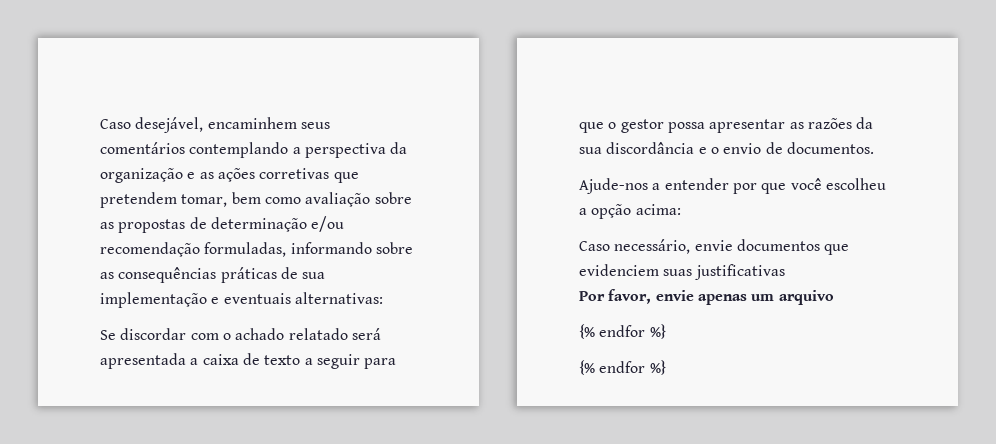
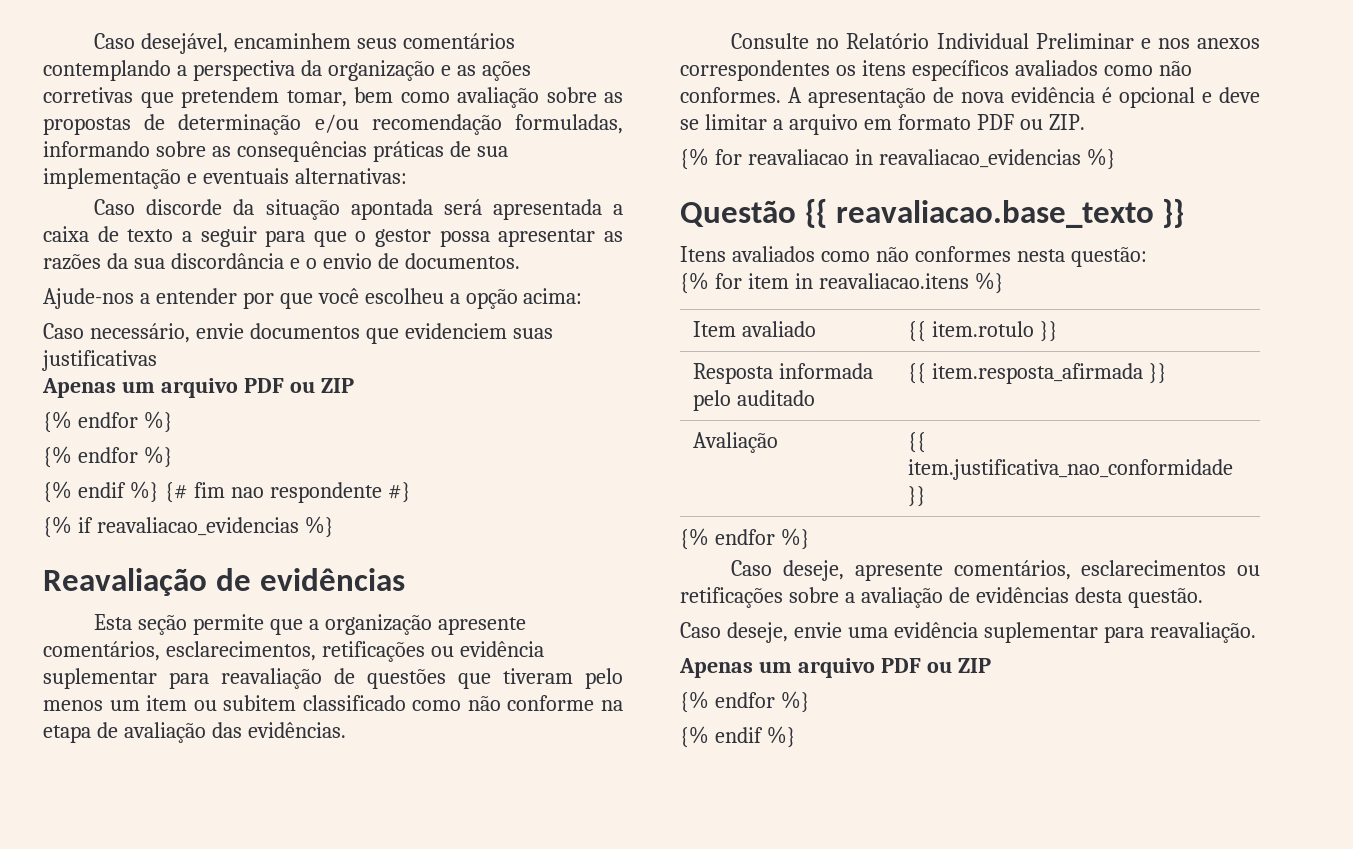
[100,328,348,340] Se discordar com o achado relatado -> [94,199,433,220] Caso discorde da situação apontada
[579,289,834,305] Por favor, envie apenas um arquivo -> [42,378,354,398] Apenas um arquivo PDF ou ZIP
(666, 367) none -> [43,481,411,503] [43,516,334,538] [43,568,405,596] [94,614,526,635] [43,641,544,662] [43,668,623,689] [43,695,623,711] [43,722,346,743] [731,33,1260,49] [680,60,1192,81] [680,87,1260,108] [680,114,1085,135] [680,148,1116,170] [680,198,1185,228] [680,246,1147,267] [680,272,1004,294] [693,321,816,337] [908,321,1058,342] [693,363,873,384] [693,390,815,411] [908,363,1167,384] [693,432,779,453] [908,432,927,453] [908,459,1234,480] [908,486,927,507] [680,528,810,550] [731,560,1260,581] [680,587,1203,608] [680,622,1256,643] [679,658,991,678] [680,691,810,713] [680,726,796,748] // {% endif %} {# fim nao respondente #} // {% if reavaliacao_evidencias %} // Reavaliação de evidências // Esta seção permite que a organização apresente comentários, esclarecimentos, retificações ou evidência suplementar para reavaliação de questões que tiveram pelo menos um item ou subitem classificado como não conforme na etapa de avaliação das evidências. // Consulte no Relatório Individual Preliminar e nos anexos correspondentes os itens específicos avaliados como não conformes. A apresentação de nova evidência é opcional e deve se limitar a arquivo em formato PDF ou ZIP. // {% for reavaliacao in reavaliacao_evidencias %} // Questão {{ reavaliacao.base_texto }} // Itens avaliados como não conformes nesta questão: // {% for item in reavaliacao.itens %} // Item avaliado | {{ item.rotulo }} // Resposta informada pelo auditado | {{ item.resposta_afirmada }} // Avaliação | {{ item.justificativa_nao_conformidade }} // {% endfor %} // Caso deseje, apresente comentários, esclarecimentos ou retificações sobre a avaliação de evidências desta questão. // Caso deseje, envie uma evidência suplementar para reavaliação. // Apenas um arquivo PDF ou ZIP // {% endfor %} // {% endif %}

